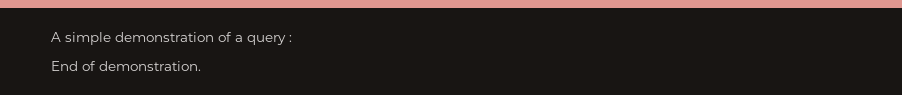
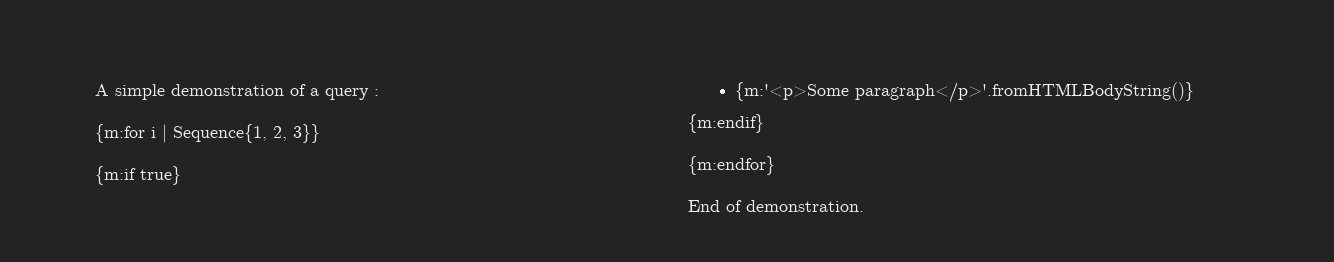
(292, 38) none -> [95,124,320,143] [95,166,181,185] [735,82,1195,103] [688,114,764,133] [688,156,775,175] // {m:for i | Sequence{1, 2, 3}} // {m:if true} // {m:'<p>Some paragraph</p>'.fromHTMLBodyString()} // {m:endif} // {m:endfor}

